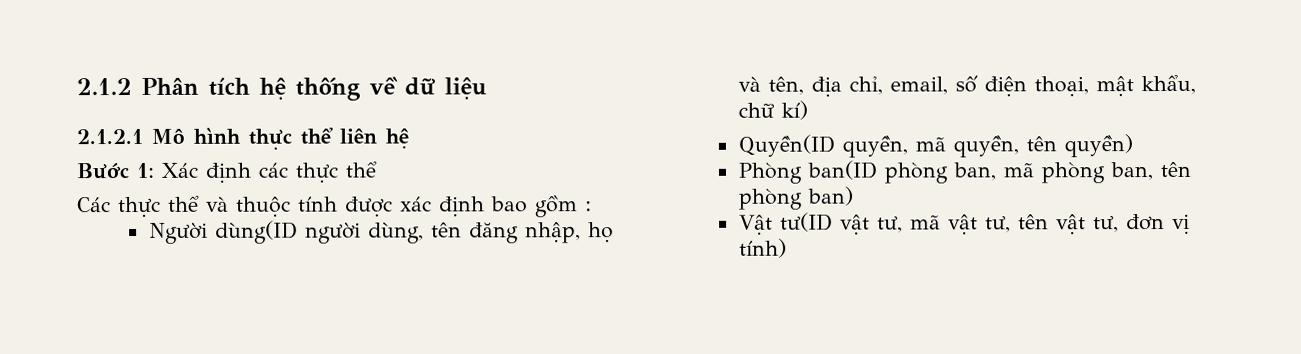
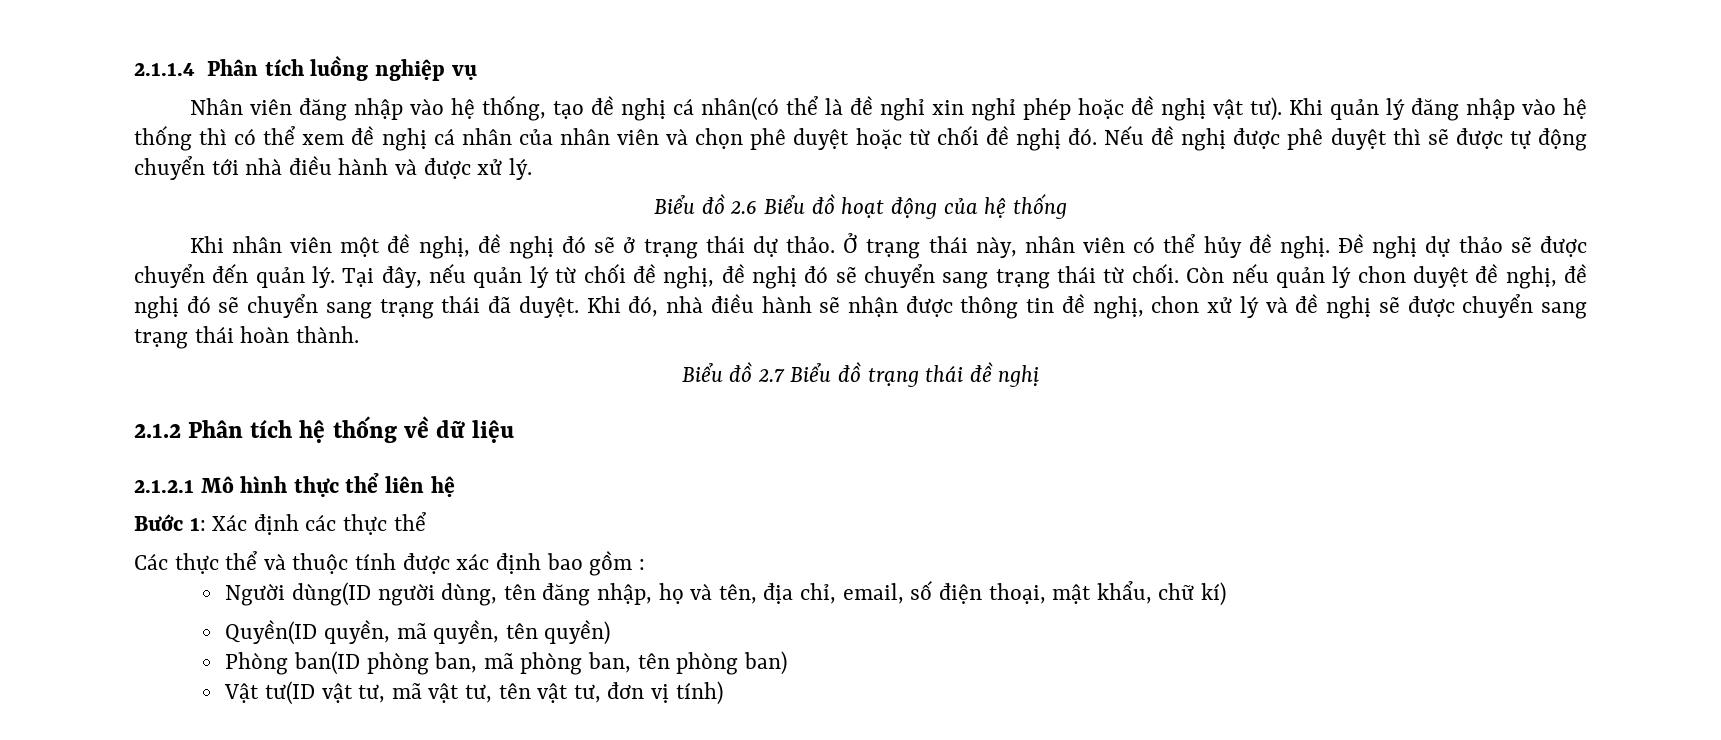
(76, 86) none -> [134,56,477,81] [189,96,1587,121] [134,126,1587,151] [134,156,532,180] [654,194,1067,219] [189,233,1588,259] [134,264,1587,289] [134,294,1588,319] [134,326,359,349] [681,362,1040,387] 2.1.1.4 Phân tích luồng nghiệp vụ // Nhân viên đăng nhập vào hệ thống, tạo đề nghị cá nhân(có thể là đề nghỉ xin nghỉ phép hoặc đề nghị vật tư). Khi quản lý đăng nhập vào hệ thống thì có thể xem đề nghị cá nhân của nhân viên và chọn phê duyệt hoặc từ chối đề nghị đó. Nếu đề nghị được phê duyệt thì sẽ được tự động chuyển tới nhà điều hành và được xử lý. // Biểu đồ 2.6 Biểu đồ hoạt động của hệ thống // Khi nhân viên một đề nghị, đề nghị đó sẽ ở trạng thái dự thảo. Ở trạng thái này, nhân viên có thể hủy đề nghị. Đề nghị dự thảo sẽ được chuyển đến quản lý. Tại đây, nếu quản lý từ chối đề nghị, đề nghị đó sẽ chuyển sang trạng thái từ chối. Còn nếu quản lý chon duyệt đề nghị, đề nghị đó sẽ chuyển sang trạng thái đã duyệt. Khi đó, nhà điều hành sẽ nhận được thông tin đề nghị, chon xử lý và đề nghị sẽ được chuyển sang trạng thái hoàn thành. // Biểu đồ 2.7 Biểu đồ trạng thái đề nghị //

